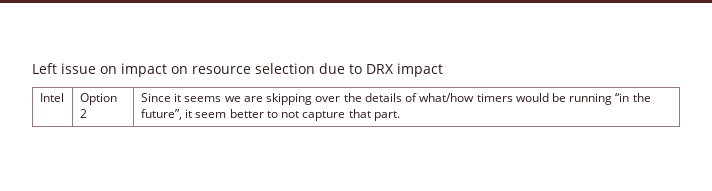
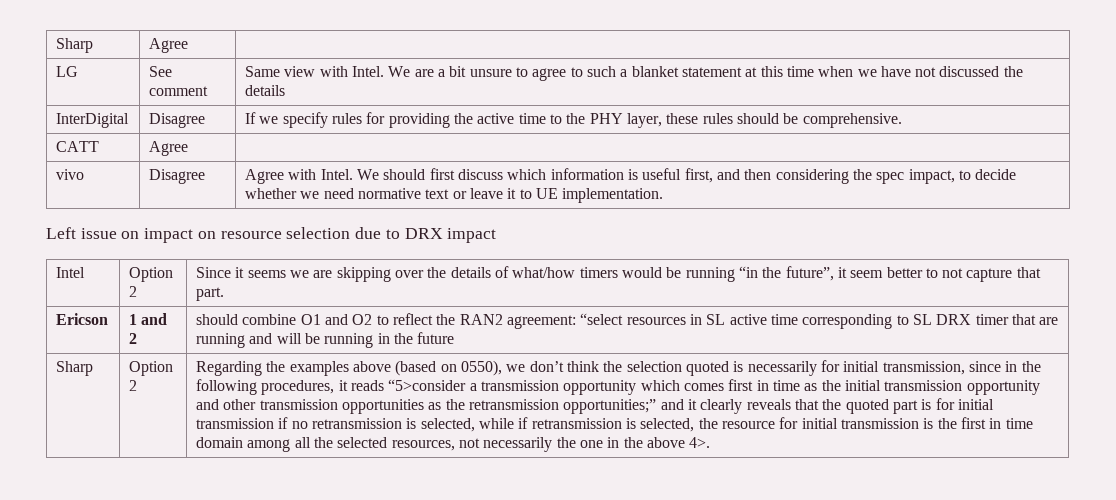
(32, 68) none -> [56,38,94,53] [149,38,189,53] [56,66,79,77] [149,66,173,77] [149,86,209,96] [245,66,1023,81] [245,85,286,96] [56,113,130,128] [149,113,206,128] [245,112,902,128] [56,141,100,152] [149,141,189,156] [56,169,85,180] [149,169,206,184] [245,168,1017,184] [245,188,664,203] Sharp | Agree | // LG | See comment | Same view with Intel. We are a bit unsure to agree to such a blanket statement at this time when we have not discussed the details // InterDigital | Disagree | If we specify rules for providing the active time to the PHY layer, these rules should be comprehensive. // CATT | Agree | // vivo | Disagree | Agree with Intel. We should first discuss which information is useful first, and then considering the spec impact, to decide whether we need normative text or leave it to UE implementation. //
(400, 116) none -> [56,313,109,325] [129,313,168,325] [129,333,138,344] [196,313,1059,329] [196,332,455,348] [56,361,94,376] [129,361,174,376] [129,380,138,391] [196,360,1041,376] [196,379,1040,395] [196,398,994,414] [196,417,1033,432] [196,437,711,452] // Ericson | 1 and 2 | should combine O1 and O2 to reflect the RAN2 agreement: “select resources in SL active time corresponding to SL DRX timer that are running and will be running in the future // Sharp | Option 2 | Regarding the examples above (based on 0550), we don’t think the selection quoted is necessarily for initial transmission, since in the following procedures, it reads “5>consider a transmission opportunity which comes first in time as the initial transmission opportunity and other transmission opportunities as the retransmission opportunities;” and it clearly reveals that the quoted part is for initial transmission if no retransmission is selected, while if retransmission is selected, the resource for initial transmission is the first in time domain among all the selected resources, not necessarily the one in the above 4>.

